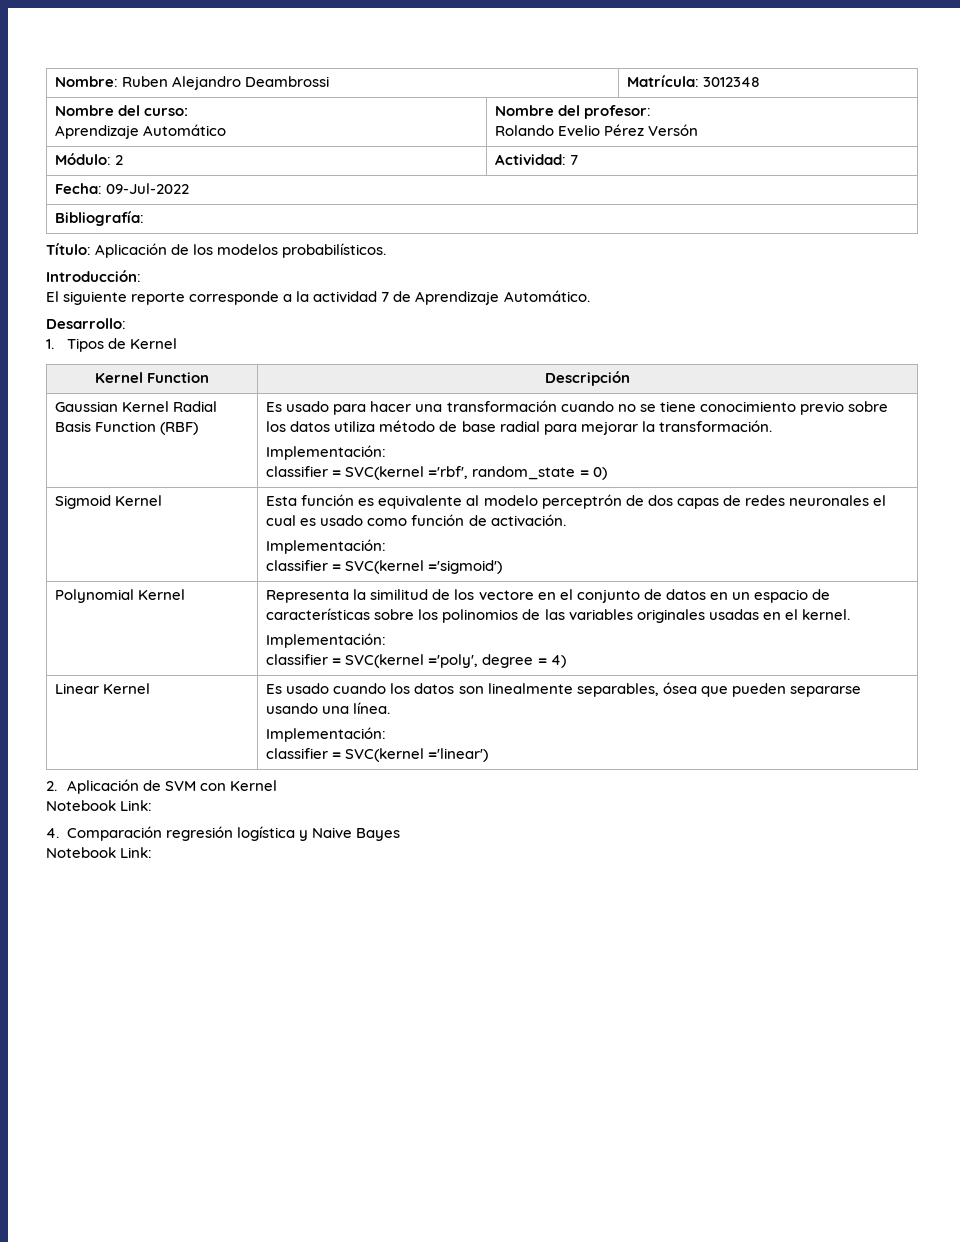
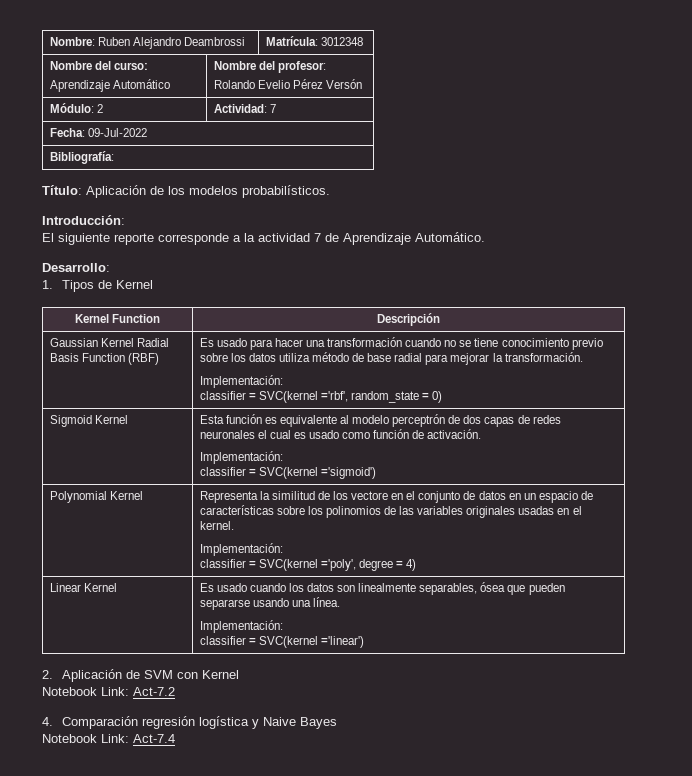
(153, 805) none -> [133,687,175,696] Act-7.2
(153, 852) none -> [133,734,175,743] Act-7.4

